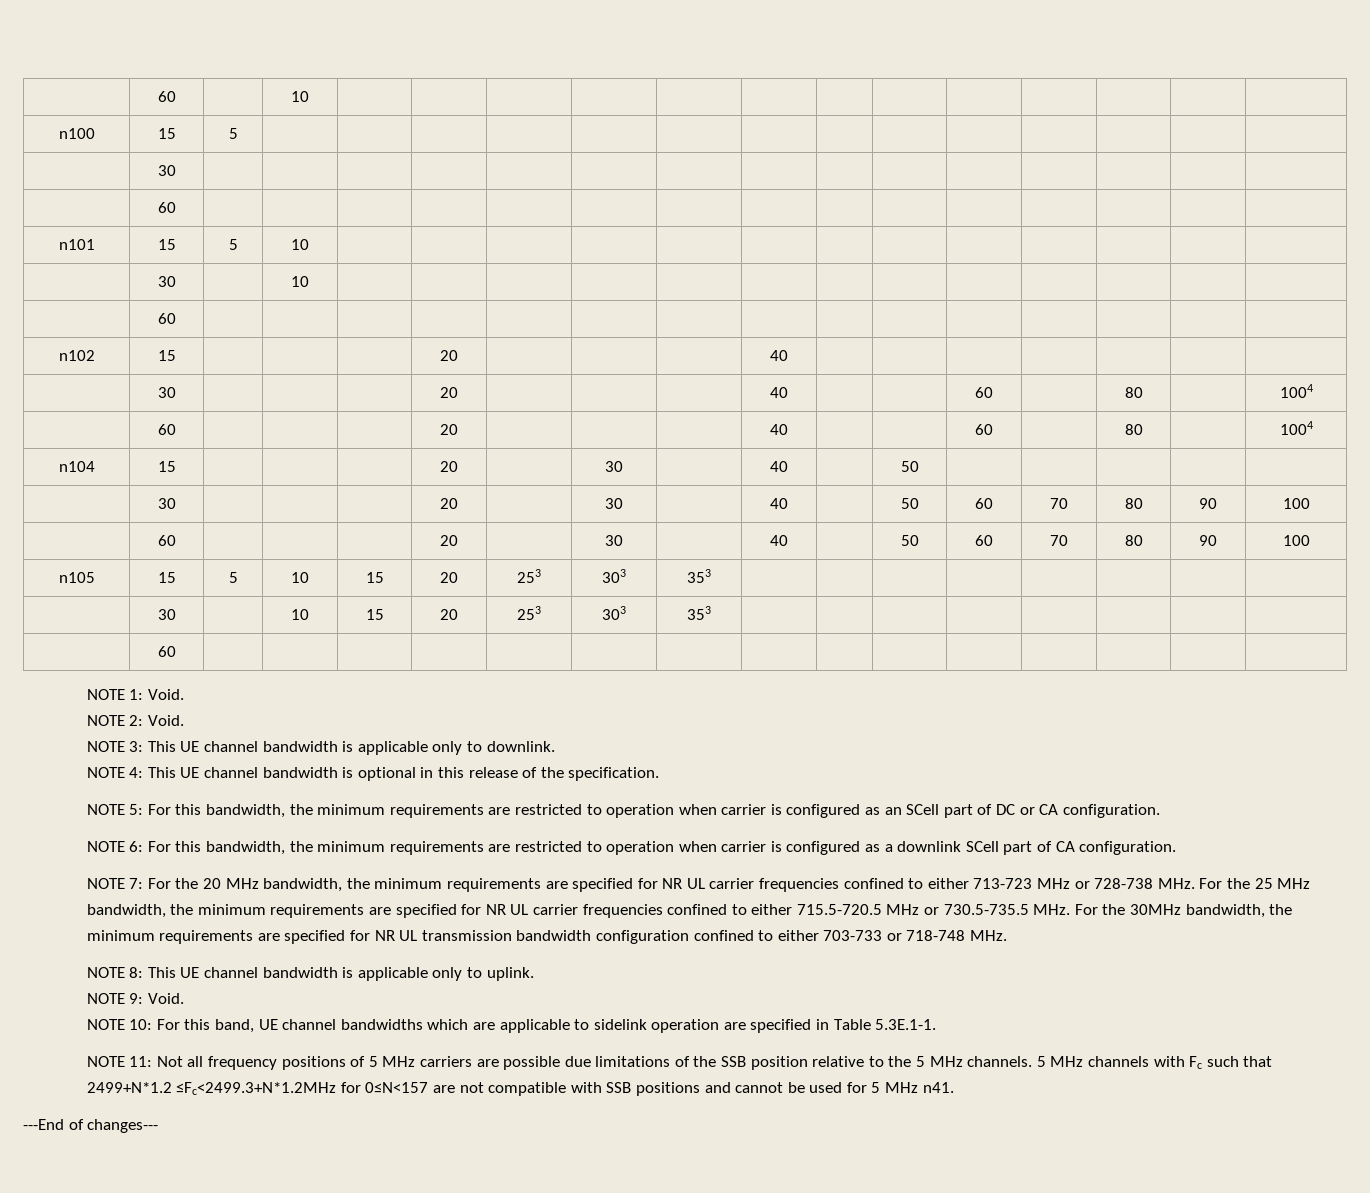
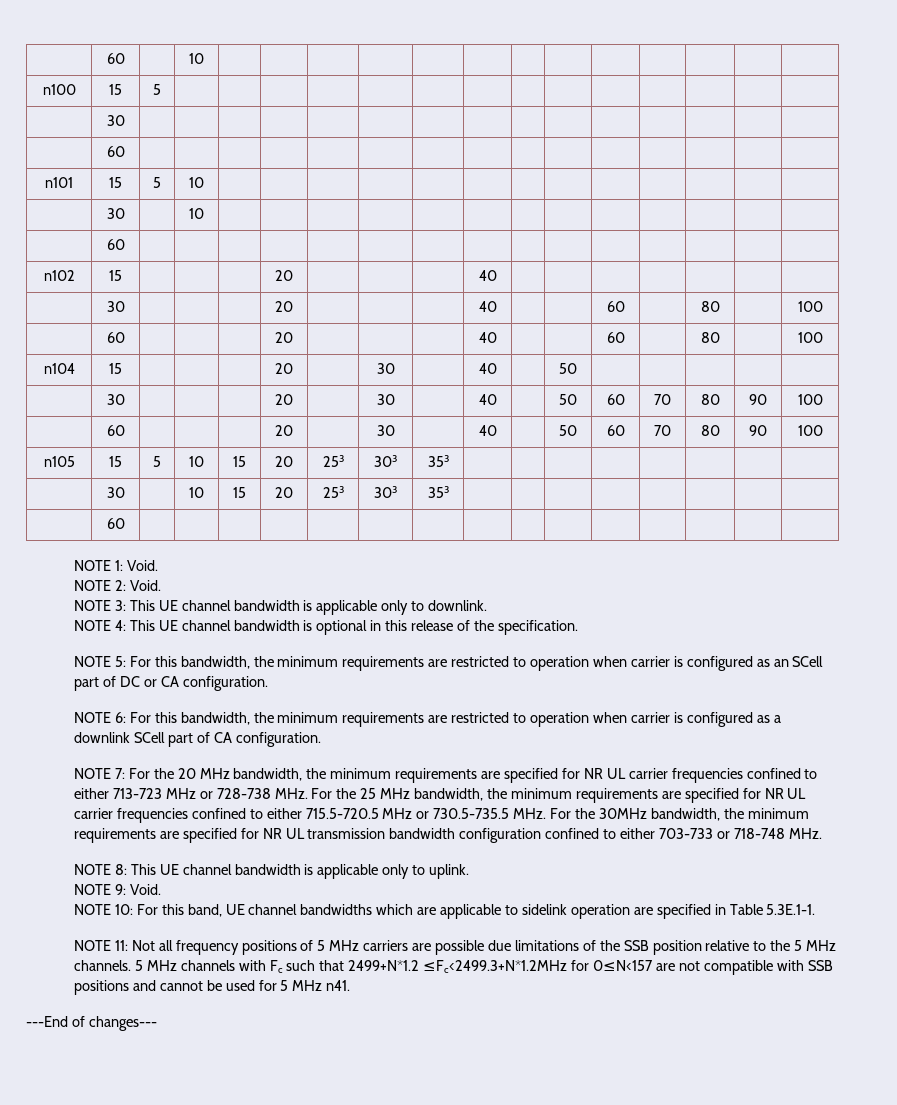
[1279,384,1313,398] 1004 -> [797,301,823,312] 100
[1279,421,1313,435] 1004 -> [797,332,823,343] 100

